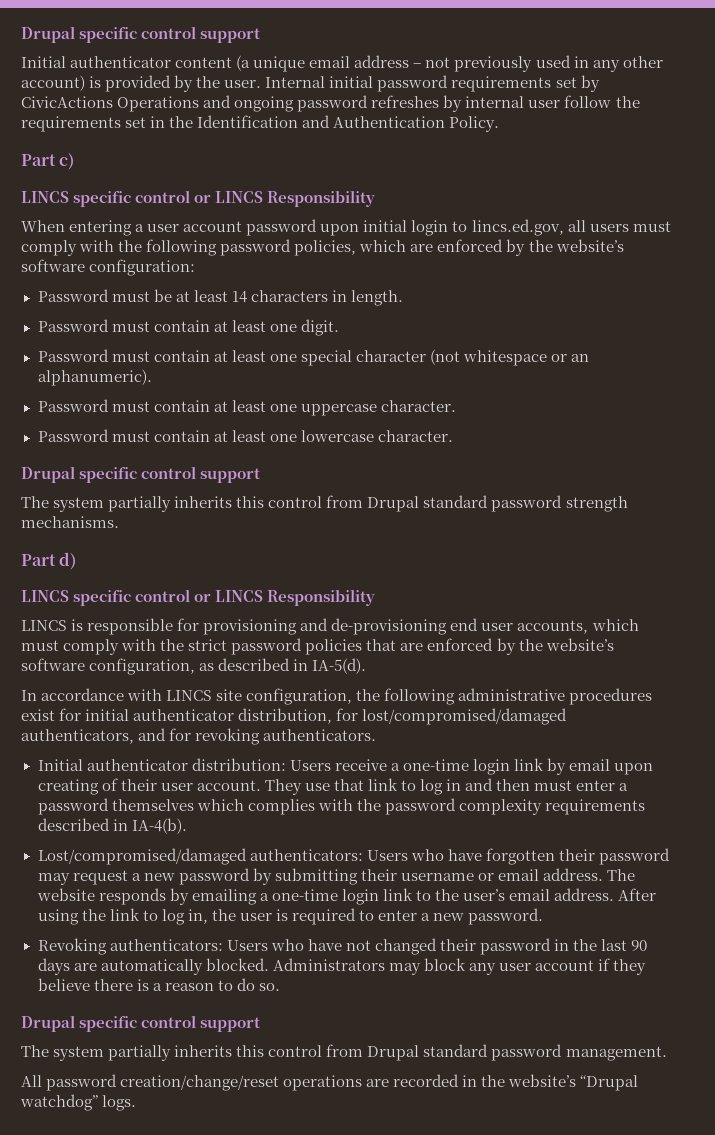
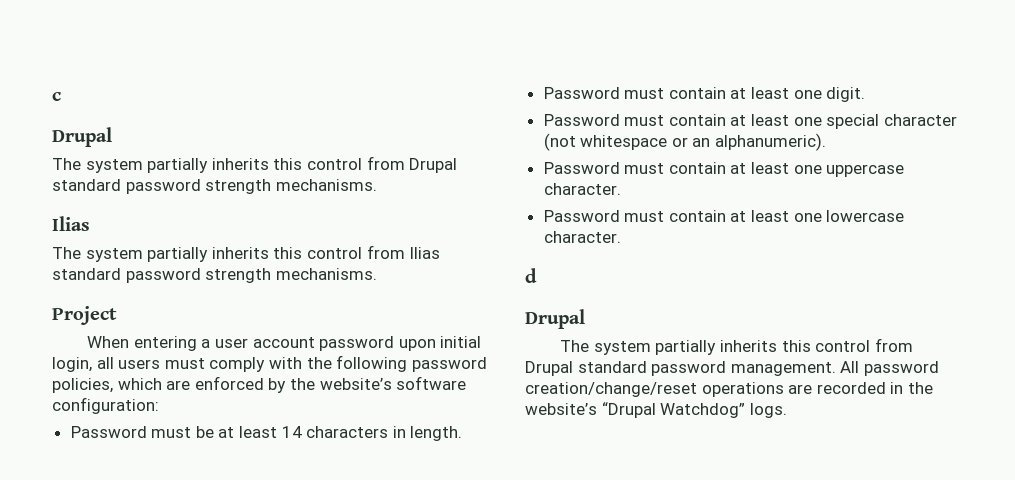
[21,26,261,43] [21,55,663,72] [21,75,600,92] [21,95,640,112] [21,115,500,132] [21,153,75,170] [21,190,376,207] Drupal specific control support // Initial authenticator content (a unique email address – not previously used in any other account) is provided by the user. Internal initial password requirements set by CivicActions Operations and ongoing password refreshes by internal user follow the requirements set in the Identification and Authentication Policy. // Part c) // LINCS specific control or LINCS Responsibility -> [52,92,61,101] [52,127,112,147] [52,156,458,173] [52,179,377,194] [52,216,90,231] [52,245,441,262] [52,268,377,283] [52,306,117,325] c // Drupal // The system partially inherits this control from Drupal standard password strength mechanisms. // Ilias // The system partially inherits this control from Ilias standard password strength mechanisms. // Project
[411,219,564,236] login to lincs.ed.gov, -> [52,357,92,372] login,
[21,466,261,483] [21,495,628,512] [21,516,119,528] [21,552,77,570] [21,589,376,606] [21,618,639,635] [21,638,614,655] [21,658,367,675] [21,688,653,705] [21,708,568,725] [21,728,377,745] [37,758,654,775] [37,778,629,795] [37,798,645,815] [37,818,187,834] [37,848,670,865] [37,868,636,885] [36,888,657,905] [37,908,544,925] [37,938,648,955] [37,958,647,975] [37,978,280,991] [21,1015,261,1032] Drupal specific control support // The system partially inherits this control from Drupal standard password strength mechanisms. // Part d) // LINCS specific control or LINCS Responsibility // LINCS is responsible for provisioning and de-provisioning end user accounts, which must comply with the strict password policies that are enforced by the website’s software configuration, as described in IA-5(d). // In accordance with LINCS site configuration, the following administrative procedures exist for initial authenticator distribution, for lost/compromised/damaged authenticators, and for revoking authenticators. // Initial authenticator distribution: Users receive a one-time login link by email upon creating of their user account. They use that link to log in and then must enter a password themselves which complies with the password complexity requirements described in IA-4(b). // Lost/compromised/damaged authenticators: Users who have forgotten their password may request a new password by submitting their username or email address. The website responds by emailing a one-time login link to the user’s email address. After using the link to log in, the user is required to enter a new password. // Revoking authenticators: Users who have not changed their password in the last 90 days are automatically blocked. Administrators may block any user account if they believe there is a reason to do so. // Drupal specific control support -> [525,268,537,283] [525,309,585,329] d // Drupal
(667, 1053) // -> (836, 369) none
[20,1094,98,1111] watchdog” -> [660,403,746,418] Watchdog”

